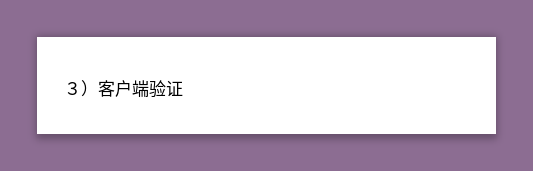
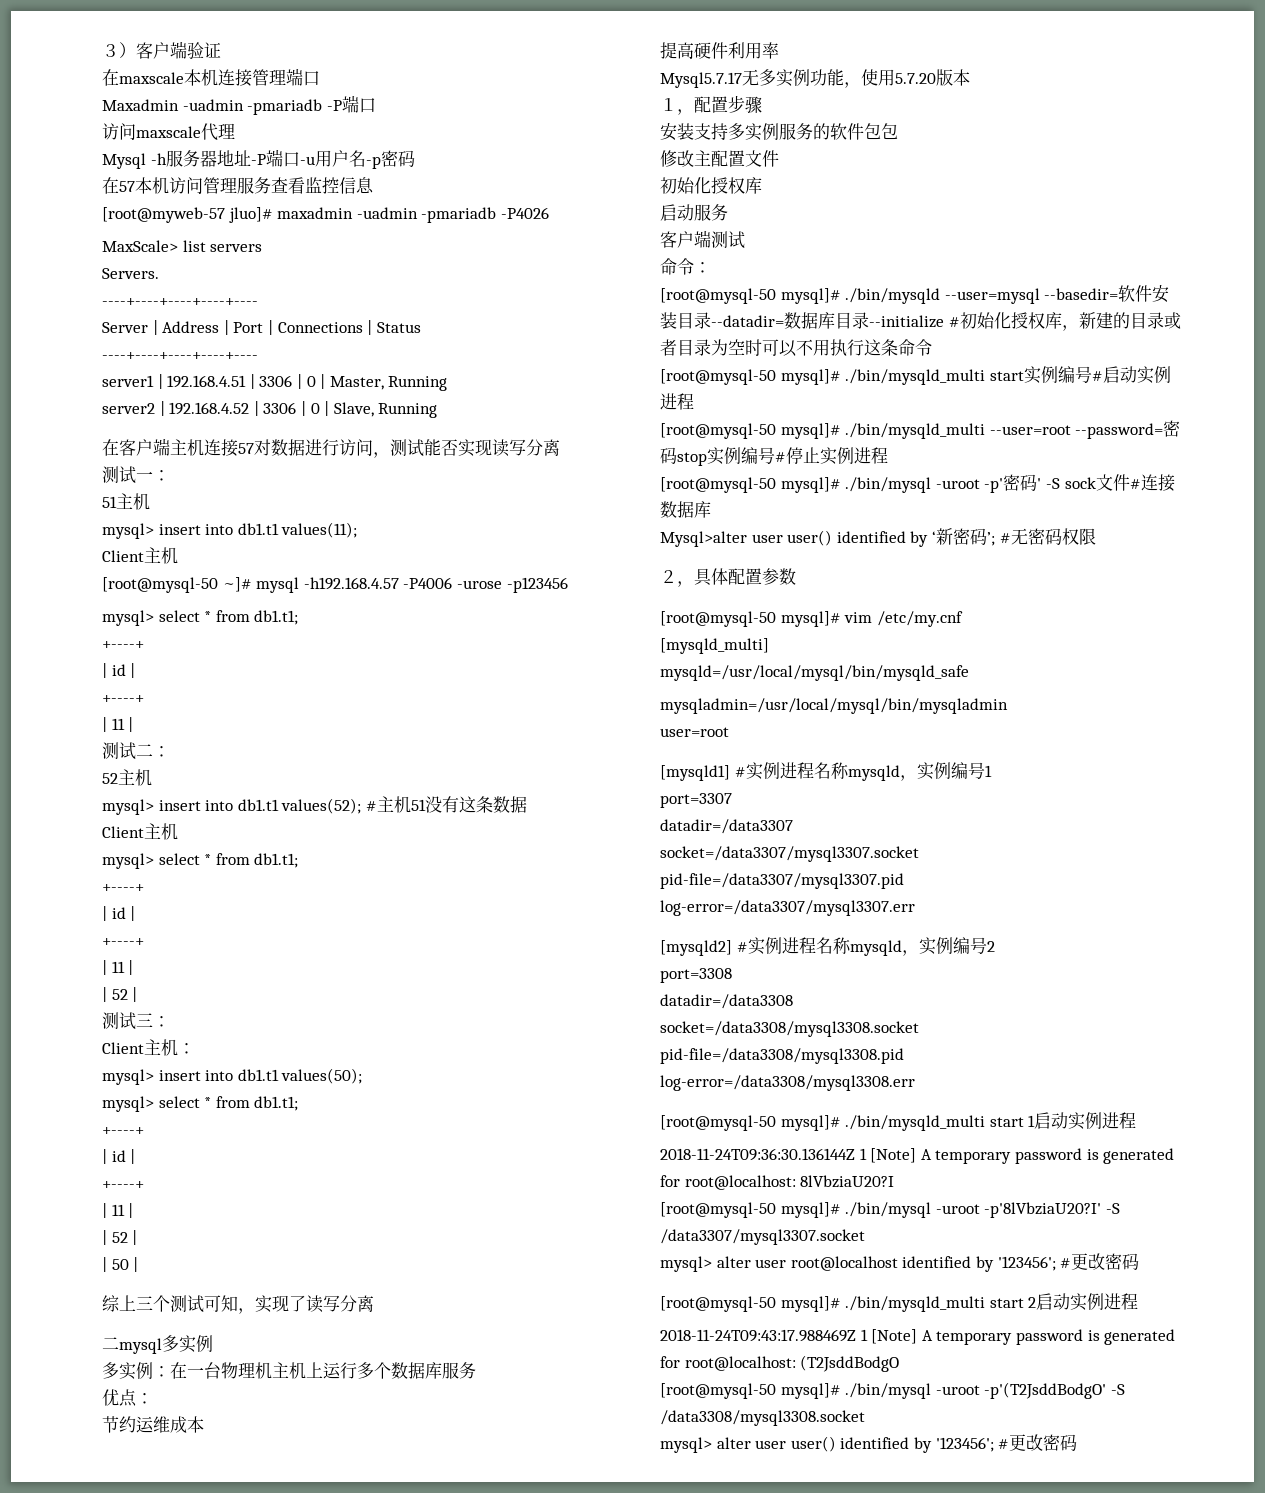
(183, 88) none -> [102,68,320,87] [102,95,376,115] [102,123,235,141] [102,149,415,169] [102,177,374,194] [102,207,549,223] [102,240,263,252] [102,268,159,279] [102,298,258,306] [102,320,421,335] [102,352,258,360] [102,374,448,391] [102,401,438,418] [102,438,560,458] [102,466,170,484] [102,493,150,510] [102,522,358,539] [102,547,178,564] [102,577,568,593] [102,610,299,626] [102,641,144,649] [102,663,136,678] [102,695,144,703] [102,717,134,732] [102,742,170,760] [102,769,152,786] [102,796,527,815] [102,823,178,840] [102,853,299,869] [102,884,144,892] [102,906,136,921] [102,938,144,946] [102,960,134,975] [102,987,138,1002] [102,1012,170,1030] [102,1039,195,1056] [102,1068,363,1085] [102,1096,299,1112] [102,1127,144,1135] [102,1149,136,1164] [102,1181,144,1189] [102,1203,134,1218] [102,1230,138,1245] [102,1257,139,1272] [102,1295,374,1314] [102,1335,213,1354] [102,1362,476,1380] [102,1389,153,1407] [102,1416,204,1433] [660,42,779,59] [660,69,970,88] [660,95,762,115] [660,123,898,141] [660,150,779,167] [660,177,762,194] [660,204,728,221] [660,230,745,249] [660,258,711,275] [660,285,1170,304] [660,312,1181,331] [660,339,932,357] [660,366,1171,385] [660,393,694,410] [660,420,1181,439] [660,447,888,466] [660,474,1175,493] [660,501,711,518] [660,528,1096,547] [660,568,796,587] [660,611,963,627] [660,638,769,654] [660,665,969,681] [660,698,1008,714] [660,727,729,737] [660,762,992,781] [660,793,732,808] [660,819,793,834] [660,846,919,862] [660,873,904,889] [660,900,915,916] [660,937,995,956] [660,968,732,983] [660,994,793,1009] [660,1021,919,1037] [660,1048,904,1064] [660,1075,915,1091] [660,1112,1137,1131] [660,1148,1175,1164] [660,1175,895,1190] [660,1202,1120,1218] [660,1229,865,1245] [660,1253,1140,1272] [660,1293,1139,1312] [660,1329,1176,1345] [660,1355,900,1372] [660,1382,1125,1399] [660,1410,865,1426] [660,1434,1078,1453] // 在maxscale本机连接管理端口 // Maxadmin -uadmin -pmariadb -P端口 // 访问maxscale代理 // Mysql -h服务器地址-P端口-u用户名-p密码 // 在57本机访问管理服务查看监控信息 // [root@myweb-57 jluo]# maxadmin -uadmin -pmariadb -P4026 // MaxScale> list servers // Servers. // ----+----+----+----+---- // Server | Address | Port | Connections | Status // ----+----+----+----+---- // server1 | 192.168.4.51 | 3306 | 0 | Master, Running // server2 | 192.168.4.52 | 3306 | 0 | Slave, Running // 在客户端主机连接57对数据进行访问，测试能否实现读写分离 // 测试一： // 51主机 // mysql> insert into db1.t1 values(11); // Client主机 // [root@mysql-50 ~]# mysql -h192.168.4.57 -P4006 -urose -p123456 // mysql> select * from db1.t1; // +----+ // | id | // +----+ // | 11 | // 测试二： // 52主机 // mysql> insert into db1.t1 values(52); #主机51没有这条数据 // Client主机 // mysql> select * from db1.t1; // +----+ // | id | // +----+ // | 11 | // | 52 | // 测试三： // Client主机： // mysql> insert into db1.t1 values(50); // mysql> select * from db1.t1; // +----+ // | id | // +----+ // | 11 | // | 52 | // | 50 | // 综上三个测试可知，实现了读写分离 // 二mysql多实例 // 多实例：在一台物理机主机上运行多个数据库服务 // 优点： // 节约运维成本 // 提高硬件利用率 // Mysql5.7.17无多实例功能，使用5.7.20版本 // １，配置步骤 // 安装支持多实例服务的软件包包 // 修改主配置文件 // 初始化授权库 // 启动服务 // 客户端测试 // 命令： // [root@mysql-50 mysql]# ./bin/mysqld --user=mysql --basedir=软件安装目录--datadir=数据库目录--initialize #初始化授权库，新建的目录或者目录为空时可以不用执行这条命令 // [root@mysql-50 mysql]# ./bin/mysqld_multi start实例编号#启动实例进程 // [root@mysql-50 mysql]# ./bin/mysqld_multi --user=root --password=密码stop实例编号#停止实例进程 // [root@mysql-50 mysql]# ./bin/mysql -uroot -p'密码' -S sock文件#连接数据库 // Mysql>alter user user() identified by ‘新密码’; #无密码权限 // ２，具体配置参数 // [root@mysql-50 mysql]# vim /etc/my.cnf // [mysqld_multi] // mysqld=/usr/local/mysql/bin/mysqld_safe // mysqladmin=/usr/local/mysql/bin/mysqladmin // user=root // [mysqld1] #实例进程名称mysqld，实例编号1 // port=3307 // datadir=/data3307 // socket=/data3307/mysql3307.socket // pid-file=/data3307/mysql3307.pid // log-error=/data3307/mysql3307.err // [mysqld2] #实例进程名称mysqld，实例编号2 // port=3308 // datadir=/data3308 // socket=/data3308/mysql3308.socket // pid-file=/data3308/mysql3308.pid // log-error=/data3308/mysql3308.err // [root@mysql-50 mysql]# ./bin/mysqld_multi start 1启动实例进程 // 2018-11-24T09:36:30.136144Z 1 [Note] A temporary password is generated for root@localhost: 8lVbziaU20?I // [root@mysql-50 mysql]# ./bin/mysql -uroot -p'8lVbziaU20?I' -S /data3307/mysql3307.socket // mysql> alter user root@localhost identified by '123456'; #更改密码 // [root@mysql-50 mysql]# ./bin/mysqld_multi start 2启动实例进程 // 2018-11-24T09:43:17.988469Z 1 [Note] A temporary password is generated for root@localhost: (T2JsddBodgO // [root@mysql-50 mysql]# ./bin/mysql -uroot -p'(T2JsddBodgO' -S /data3308/mysql3308.socket // mysql> alter user user() identified by '123456'; #更改密码

